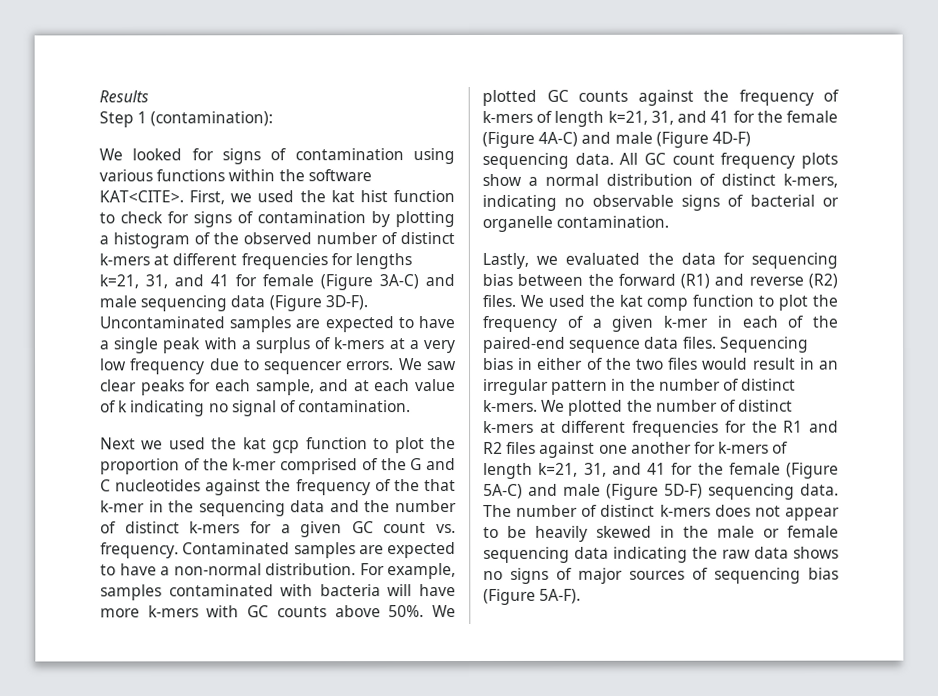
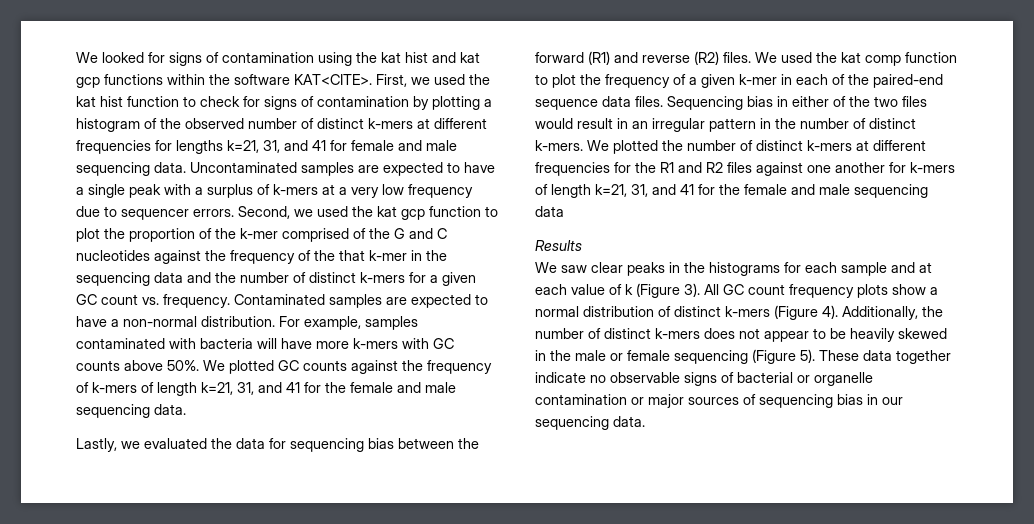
[99,90,149,103] [99,111,274,128] Results // Step 1 (contamination): // -> (76, 57) none
[99,169,153,182] various -> [356,52,480,63] [76,77,100,88] the kat hist and kat gcp
[320,274,455,291] [99,295,368,312] (Figure 3A-C) and male sequencing data (Figure 3D-F). -> [398,140,457,151] [76,162,186,176] and male sequencing data.
[398,358,457,371] [100,379,456,396] [100,400,412,417] [100,437,136,450] We saw clear peaks for each sample, and at each value of k indicating no signal of contamination. // Next -> [238,206,290,219] Second,
[482,131,751,148] [482,152,838,169] [482,173,838,188] [482,194,839,211] [482,215,670,232] (Figure 4A-C) and male (Figure 4D-F) sequencing data. All GC count frequency plots show a normal distribution of distinct k-mers, indicating no observable signs of bacterial or organelle contamination. -> [397,382,456,393] [76,404,186,418] and male sequencing data.
[786,462,839,479] [483,483,839,500] [483,504,512,517] (Figure 5A-C) and male (Figure 5D-F) sequencing data. The -> [791,184,928,198] [535,206,564,217] [535,240,582,251] [535,262,932,276] [535,283,938,298] [535,305,943,320] and male sequencing data // Results // We saw clear peaks in the histograms for each sample and at each value of k (Figure 3). All GC count frequency plots show a normal distribution of distinct k-mers (Figure 4). Additionally, the
[574,546,839,563] [483,567,572,584] data indicating the raw data shows no signs of -> [752,349,951,364] [535,372,873,386] [535,394,644,405] (Figure 5). These data together indicate no observable signs of bacterial or organelle contamination or
[483,588,582,605] (Figure 5A-F). -> [867,394,903,405] [535,416,645,430] in our sequencing data.

